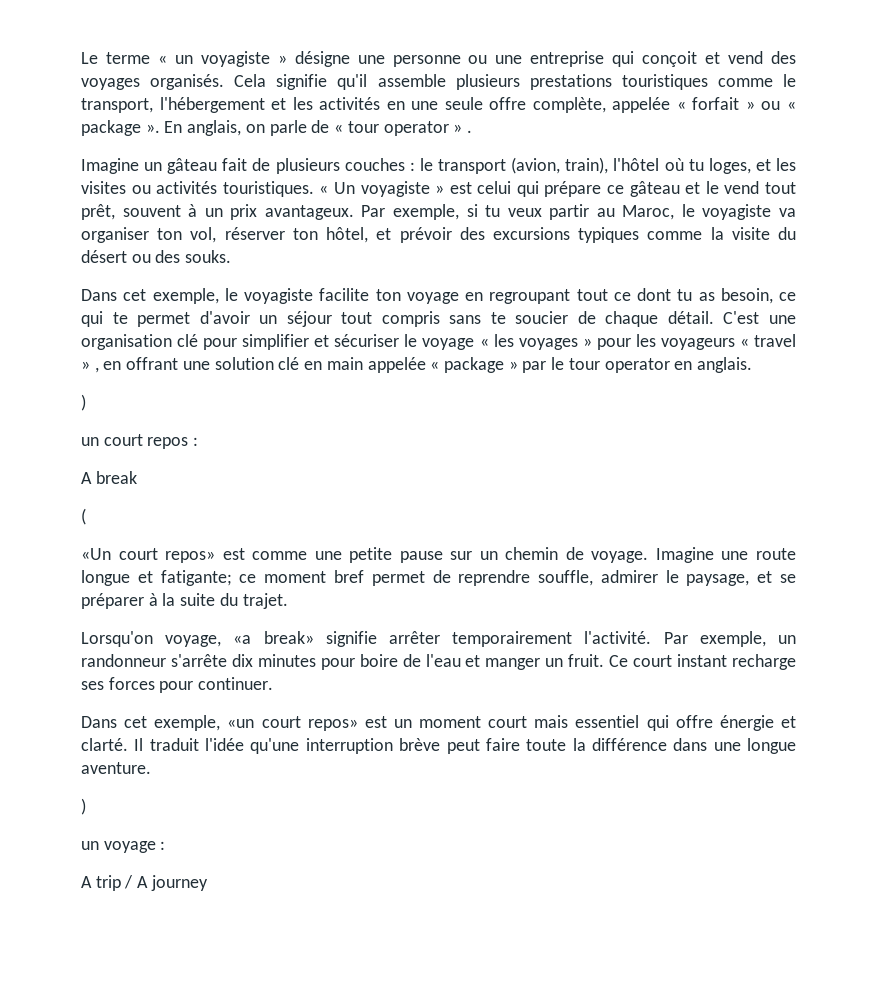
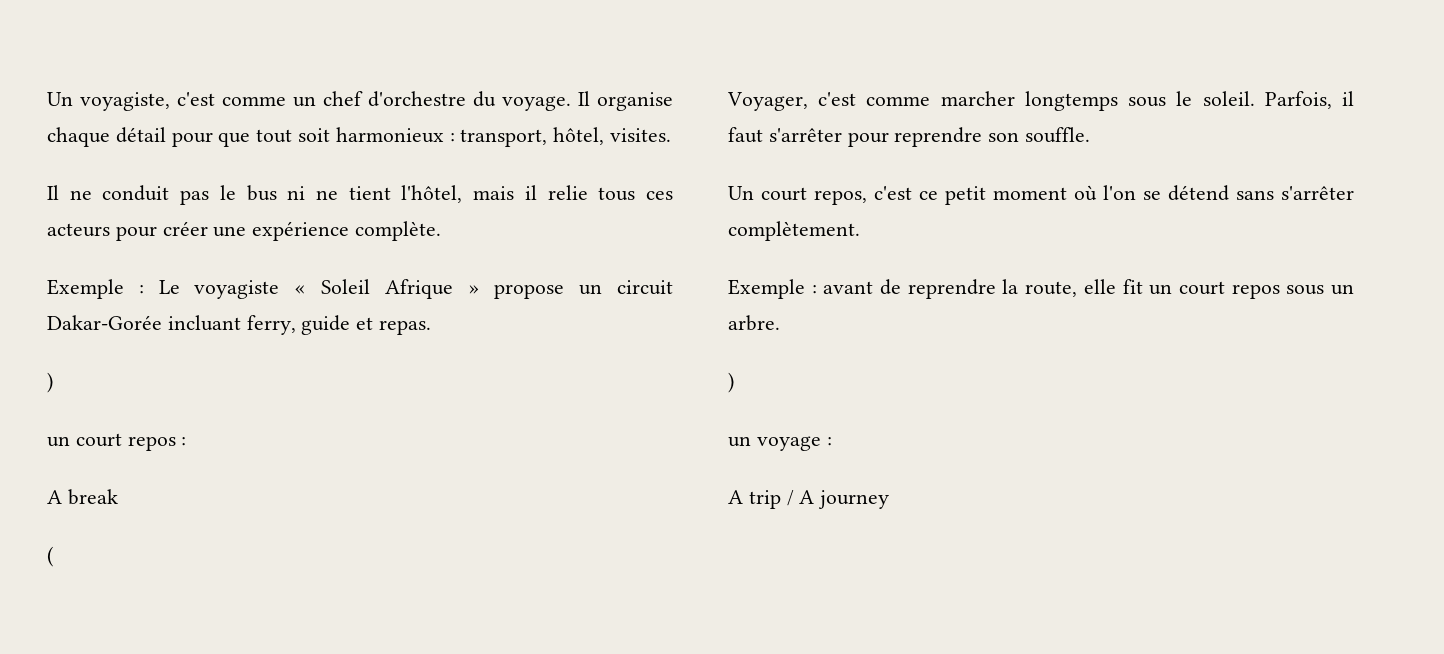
[81,51,796,67] [81,74,797,90] [81,97,796,113] [81,120,472,136] [81,157,797,174] [81,181,797,197] [81,204,796,220] [81,227,796,243] [81,250,232,263] [81,288,796,304] [81,311,796,327] [81,334,796,350] [81,357,753,373] Le terme « un voyagiste » désigne une personne ou une entreprise qui conçoit et vend des voyages organisés. Cela signifie qu'il assemble plusieurs prestations touristiques comme le transport, l'hébergement et les activités en une seule offre complète, appelée « forfait » ou « package ». En anglais, on parle de « tour operator » . // Imagine un gâteau fait de plusieurs couches : le transport (avion, train), l'hôtel où tu loges, et les visites ou activités touristiques. « Un voyagiste » est celui qui prépare ce gâteau et le vend tout prêt, souvent à un prix avantageux. Par exemple, si tu veux partir au Maroc, le voyagiste va organiser ton vol, réserver ton hôtel, et prévoir des excursions typiques comme la visite du désert ou des souks. // Dans cet exemple, le voyagiste facilite ton voyage en regroupant tout ce dont tu as besoin, ce qui te permet d'avoir un séjour tout compris sans te soucier de chaque détail. C'est une organisation clé pour simplifier et sécuriser le voyage « les voyages » pour les voyageurs « travel » , en offrant une solution clé en main appelée « package » par le tour operator en anglais. -> [47,91,673,111] [47,127,672,147] [47,185,673,205] [47,221,442,241] [47,279,673,299] [47,315,432,335] Un voyagiste, c'est comme un chef d'orchestre du voyage. Il organise chaque détail pour que tout soit harmonieux : transport, hôtel, visites. // Il ne conduit pas le bus ni ne tient l'hôtel, mais il relie tous ces acteurs pour créer une expérience complète. // Exemple : Le voyagiste « Soleil Afrique » propose un circuit Dakar-Gorée incluant ferry, guide et repas.
[81,547,796,563] [81,570,797,586] [81,593,288,609] [81,631,796,647] [81,654,796,670] [81,677,274,693] [81,715,796,731] [81,738,796,754] [81,762,151,774] «Un court repos» est comme une petite pause sur un chemin de voyage. Imagine une route longue et fatigante; ce moment bref permet de reprendre souffle, admirer le paysage, et se préparer à la suite du trajet. // Lorsqu'on voyage, «a break» signifie arrêter temporairement l'activité. Par exemple, un randonneur s'arrête dix minutes pour boire de l'eau et manger un fruit. Ce court instant recharge ses forces pour continuer. // Dans cet exemple, «un court repos» est un moment court mais essentiel qui offre énergie et clarté. Il traduit l'idée qu'une interruption brève peut faire toute la différence dans une longue aventure. -> [727,91,1354,111] [728,127,1091,147] [728,185,1354,205] [728,221,860,241] [728,279,1354,299] [728,315,780,331] Voyager, c'est comme marcher longtemps sous le soleil. Parfois, il faut s'arrêter pour reprendre son souffle. // Un court repos, c'est ce petit moment où l'on se détend sans s'arrêter complètement. // Exemple : avant de reprendre la route, elle fit un court repos sous un arbre.

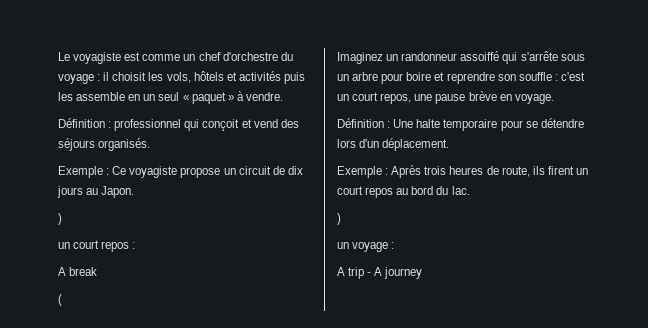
[47,92,215,111] Un voyagiste, c'est -> [58,52,141,64] Le voyagiste est
[502,91,673,111] [47,127,672,147] [47,185,673,205] [47,221,442,241] [47,279,673,299] [47,315,432,335] voyage. Il organise chaque détail pour que tout soit harmonieux : transport, hôtel, visites. // Il ne conduit pas le bus ni ne tient l'hôtel, mais il relie tous ces acteurs pour créer une expérience complète. // Exemple : Le voyagiste « Soleil Afrique » propose un circuit Dakar-Gorée incluant ferry, guide et repas. -> [58,71,305,84] [58,91,283,104] [58,118,299,131] [58,138,151,151] [58,166,303,178] [57,186,135,198] voyage : il choisit les vols, hôtels et activités puis les assemble en un seul « paquet » à vendre. // Définition : professionnel qui conçoit et vend des séjours organisés. // Exemple : Ce voyagiste propose un circuit de dix jours au Japon.
[727,91,1354,111] [728,127,1091,147] [728,185,1354,205] [728,221,860,241] [728,279,1354,299] [728,315,780,331] Voyager, c'est comme marcher longtemps sous le soleil. Parfois, il faut s'arrêter pour reprendre son souffle. // Un court repos, c'est ce petit moment où l'on se détend sans s'arrêter complètement. // Exemple : avant de reprendre la route, elle fit un court repos sous un arbre. -> [337,51,585,64] [337,72,585,84] [337,91,554,104] [337,118,584,131] [337,138,450,151] [337,165,588,178] [337,186,470,198] Imaginez un randonneur assoiffé qui s'arrête sous un arbre pour boire et reprendre son souffle : c'est un court repos, une pause brève en voyage. // Définition : Une halte temporaire pour se détendre lors d'un déplacement. // Exemple : Après trois heures de route, ils firent un court repos au bord du lac.
[786,490,794,506] / -> [367,272,372,276] -

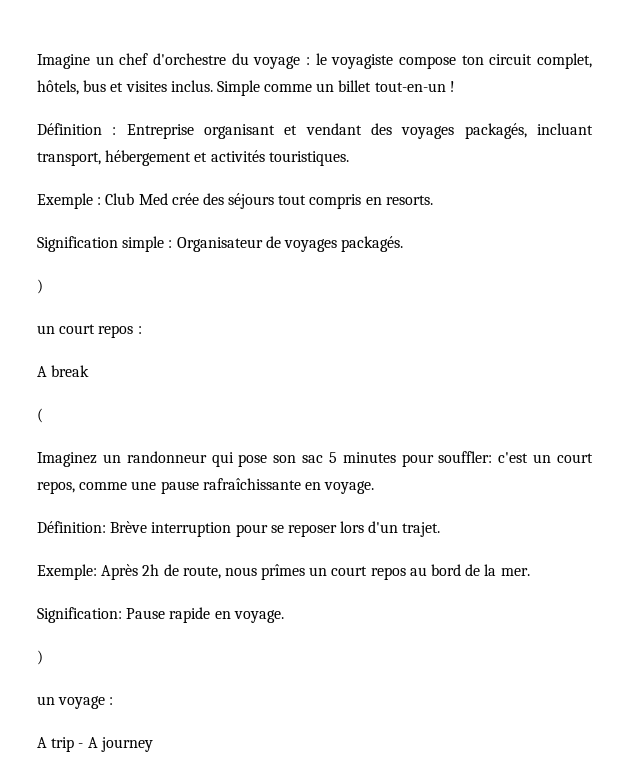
[58,52,181,64] Le voyagiste est comme -> [37,54,90,69] Imagine
[103,71,305,84] [58,91,283,104] [58,118,299,131] [58,138,151,151] [58,166,303,178] [57,186,135,198] il choisit les vols, hôtels et activités puis les assemble en un seul « paquet » à vendre. // Définition : professionnel qui conçoit et vend des séjours organisés. // Exemple : Ce voyagiste propose un circuit de dix jours au Japon. -> [315,53,593,69] [37,80,455,96] [37,123,593,139] [37,150,349,166] [37,193,433,209] [37,236,404,252] le voyagiste compose ton circuit complet, hôtels, bus et visites inclus. Simple comme un billet tout-en-un ! // Définition : Entreprise organisant et vendant des voyages packagés, incluant transport, hébergement et activités touristiques. // Exemple : Club Med crée des séjours tout compris en resorts. // Signification simple : Organisateur de voyages packagés.
[460,51,585,64] [337,72,558,84] assoiffé qui s'arrête sous un arbre pour boire et reprendre son souffle : -> [211,451,493,467] qui pose son sac 5 minutes pour souffler:
(412, 98) none -> [79,482,128,490] comme
[468,91,554,104] [337,118,498,131] brève en voyage. // Définition : Une halte temporaire -> [202,478,375,494] [37,521,232,537] rafraîchissante en voyage. // Définition: Brève interruption
[540,118,584,128] détendre -> [287,524,337,537] reposer
[382,138,450,151] [337,165,574,178] déplacement. // Exemple : Après trois heures de route, ils firent -> [402,522,441,537] [37,564,306,580] trajet. // Exemple: Après 2h de route, nous prîmes
[436,186,470,195] du lac. -> [465,564,530,576] [37,607,284,623] de la mer. // Signification: Pause rapide en voyage.

